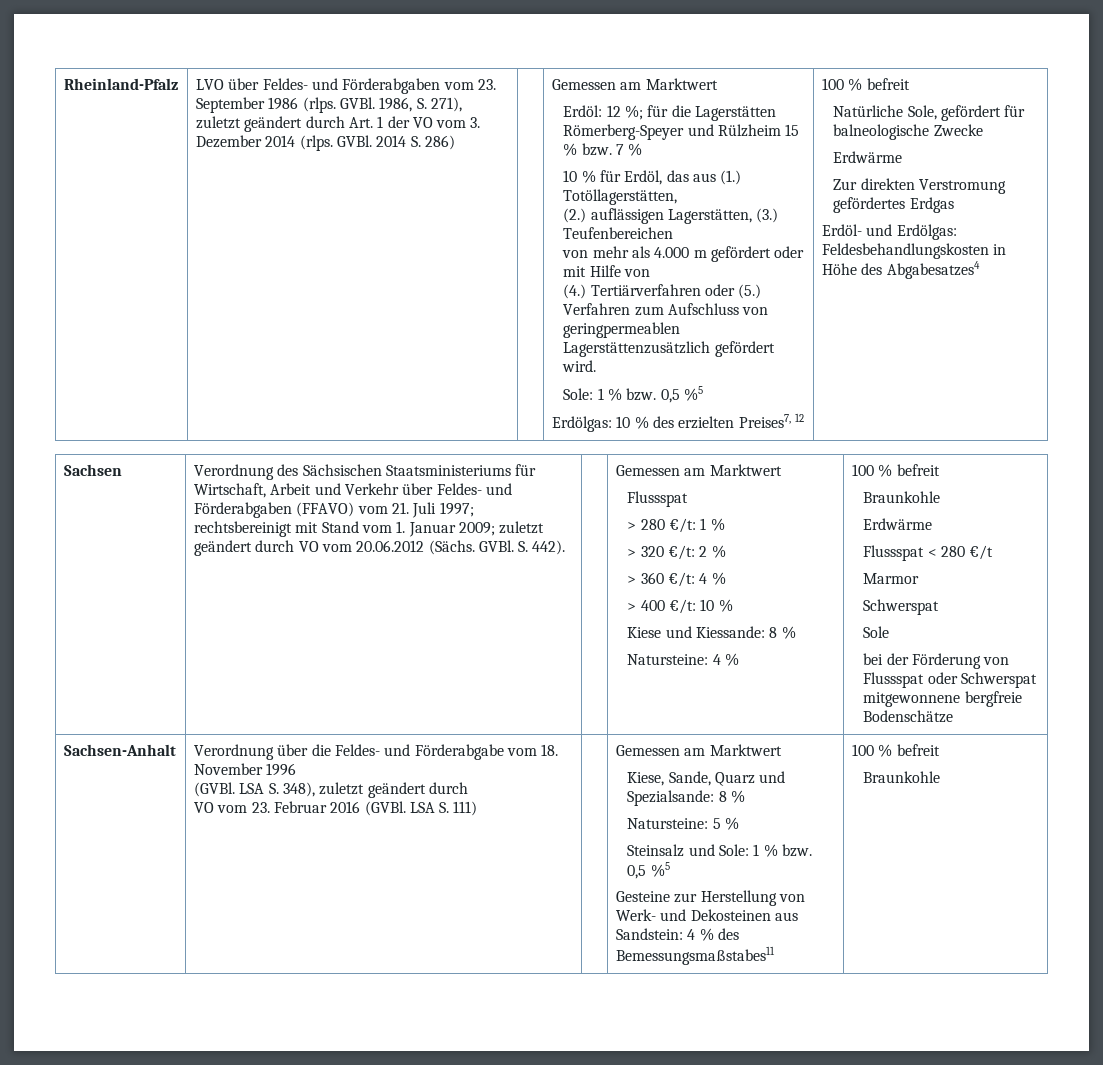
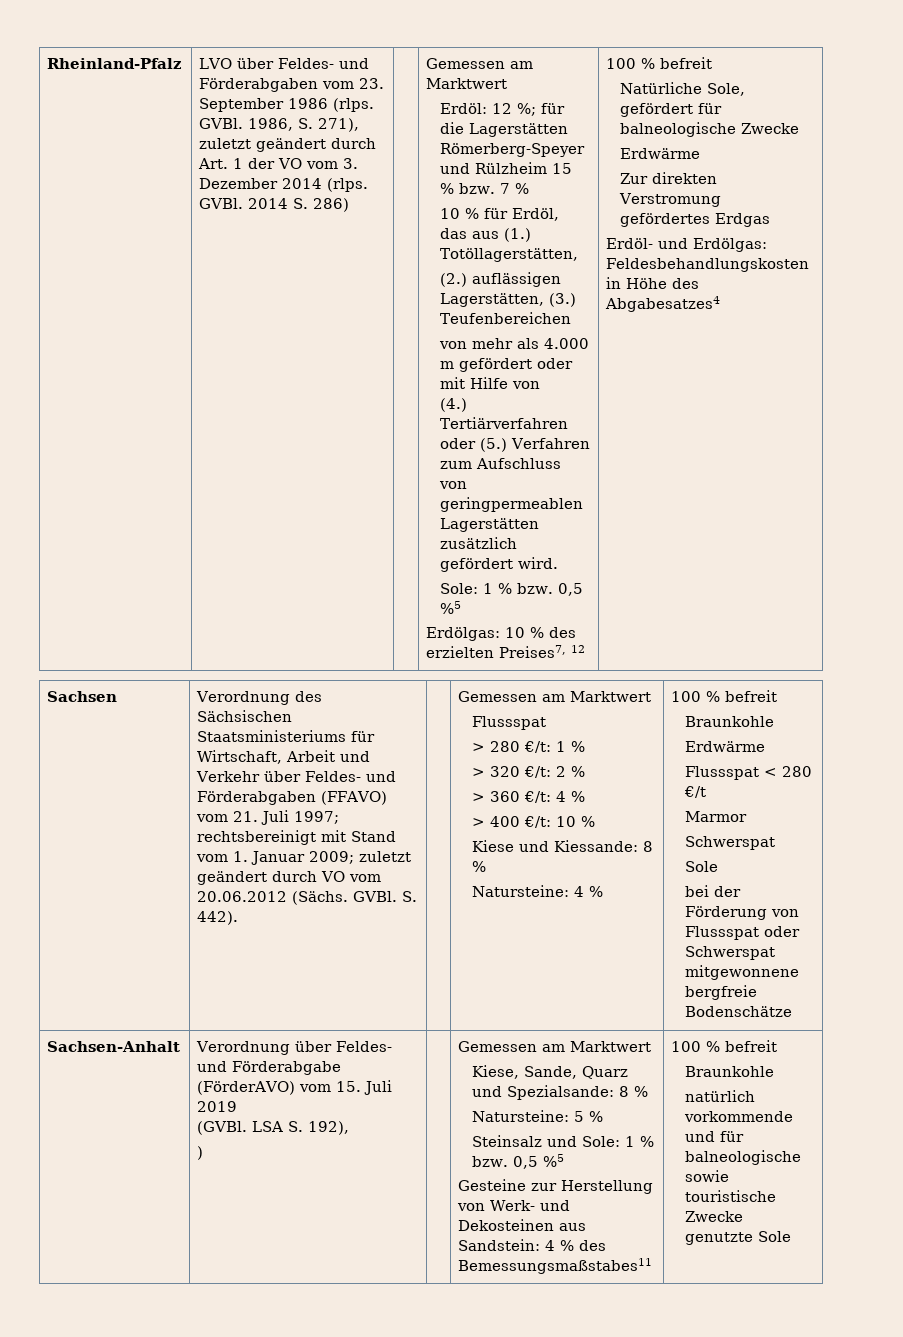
[563,341,711,357] Lagerstättenzusätzlich -> [439,518,539,532] [439,537,517,549] Lagerstätten zusätzlich
[311,744,331,756] die -> (333, 1046) none
[506,744,559,756] [193,763,297,776] [193,782,468,798] [193,801,478,816] vom 18. November 1996 // (GVBl. LSA S. 348), zuletzt geändert durch // VO vom 23. Februar 2016 (GVBl. LSA S. 111) -> [197,1080,393,1095] [197,1101,238,1112] [197,1121,350,1135] [197,1146,204,1160] (FörderAVO) vom 15. Juli 2019 // (GVBl. LSA S. 192), // )
(941, 777) none -> [684,1090,755,1102] [683,1111,793,1122] [684,1131,744,1142] [684,1150,801,1165] [684,1170,729,1182] [684,1190,776,1202] [684,1211,743,1222] [684,1231,791,1245] // natürlich vorkommende und für balneologische sowie touristische Zwecke genutzte Sole

